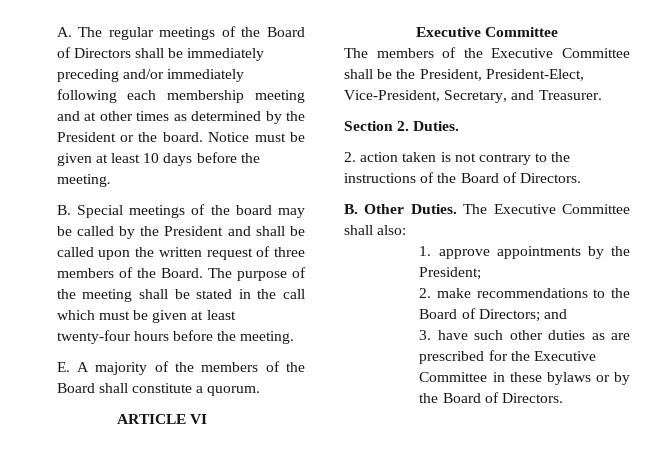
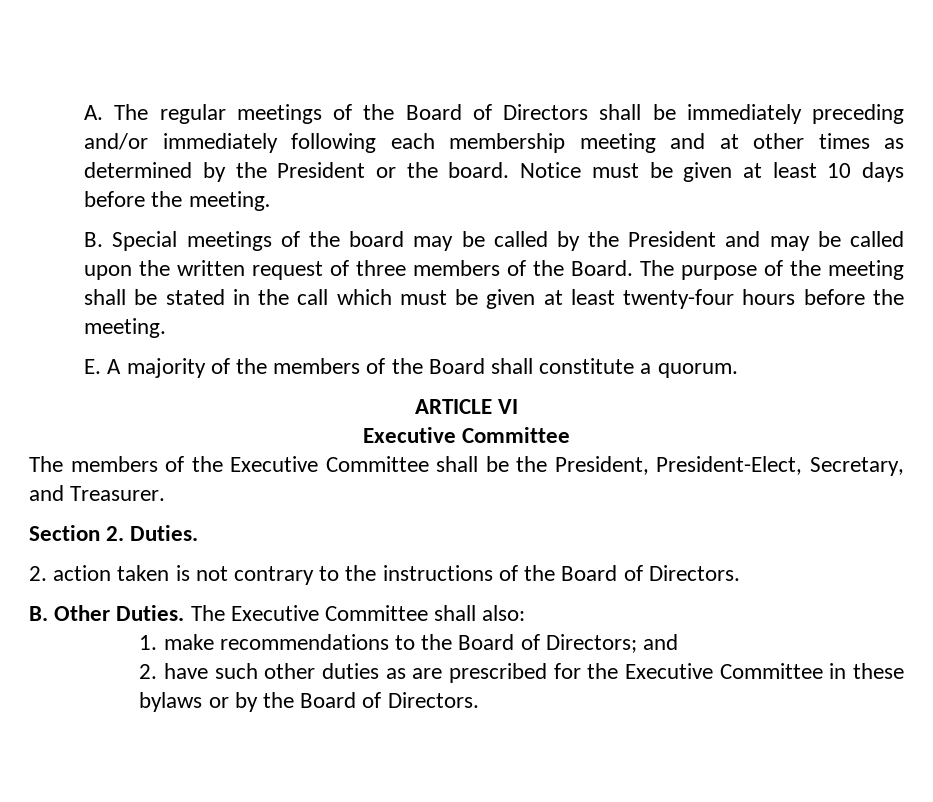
[255,226,285,236] shall -> [769,236,810,251] may
[344,90,440,102] Vice-President, -> (803, 465) none
[438,246,630,259] [419,267,482,280] [419,288,432,298] approve appointments by the President; // 2. -> (158, 642) none
[419,330,432,340] 3. -> [139,664,158,679] 2.

